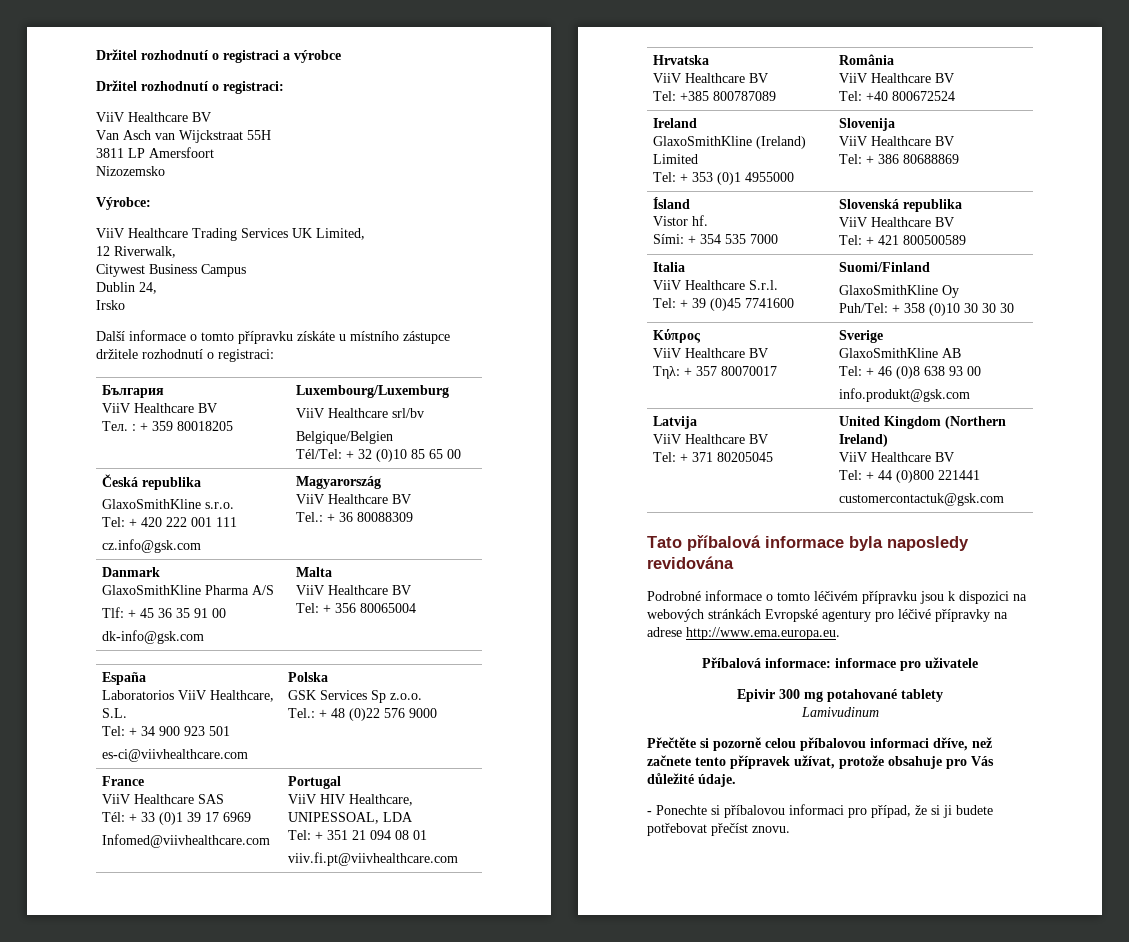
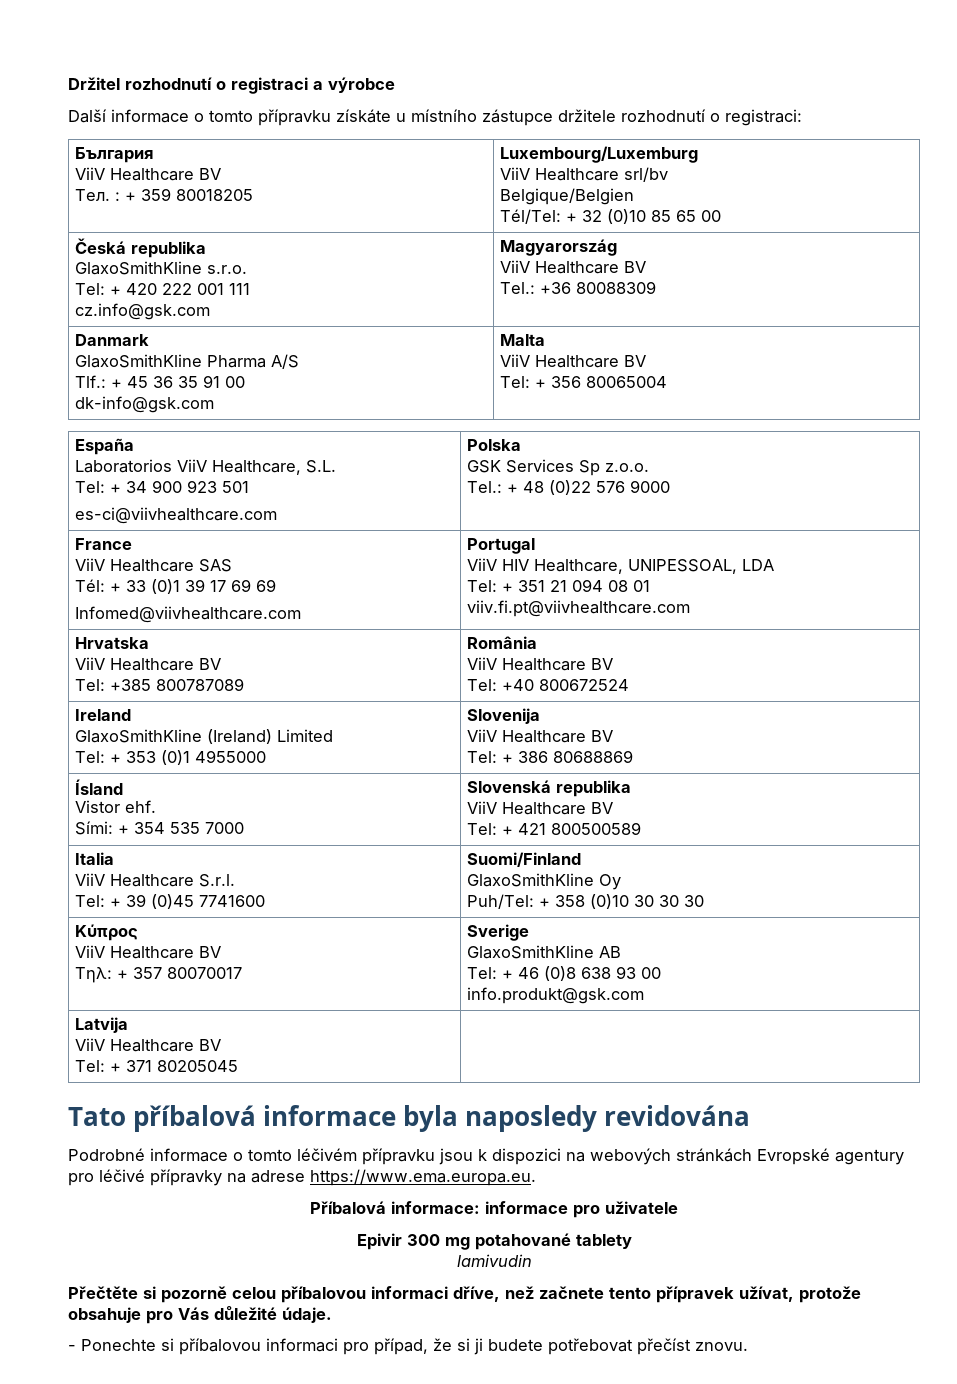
[96,80,284,94] [96,112,211,122] [96,130,271,143] [96,147,214,158] [96,166,165,176] [96,197,151,210] [96,228,365,241] [96,246,176,258] [96,264,246,277] [96,282,157,294] [96,300,125,310] // Držitel rozhodnutí o registraci: // ViiV Healthcare BV // Van Asch van Wijckstraat 55H // 3811 LP Amersfoort // Nizozemsko // Výrobce: // ViiV Healthcare Trading Services UK Limited, // 12 Riverwalk, // Citywest Business Campus // Dublin 24, // Irsko -> (395, 85) none
[326,512,353,522] + 36 -> [539,282,571,294] +36
[101,607,124,618] Tlf: -> [74,375,106,388] Tlf.:
[222,812,251,822] 6969 -> [230,579,276,592] 69 69
[691,215,708,226] hf. -> [124,800,156,813] ehf.
[838,416,1006,429] [838,434,888,447] [838,452,954,462] [838,470,980,483] [838,493,1004,506] United Kingdom (Northern Ireland) // ViiV Healthcare BV // Tel: + 44 (0)800 221441 // customercontactuk@gsk.com -> (238, 1066) none
[686,627,840,640] http://www.ema.europa.eu. -> [310,1169,536,1186] https://www.ema.europa.eu.
[800,707,879,717] Lamivudinum -> [456,1254,532,1267] lamivudin

